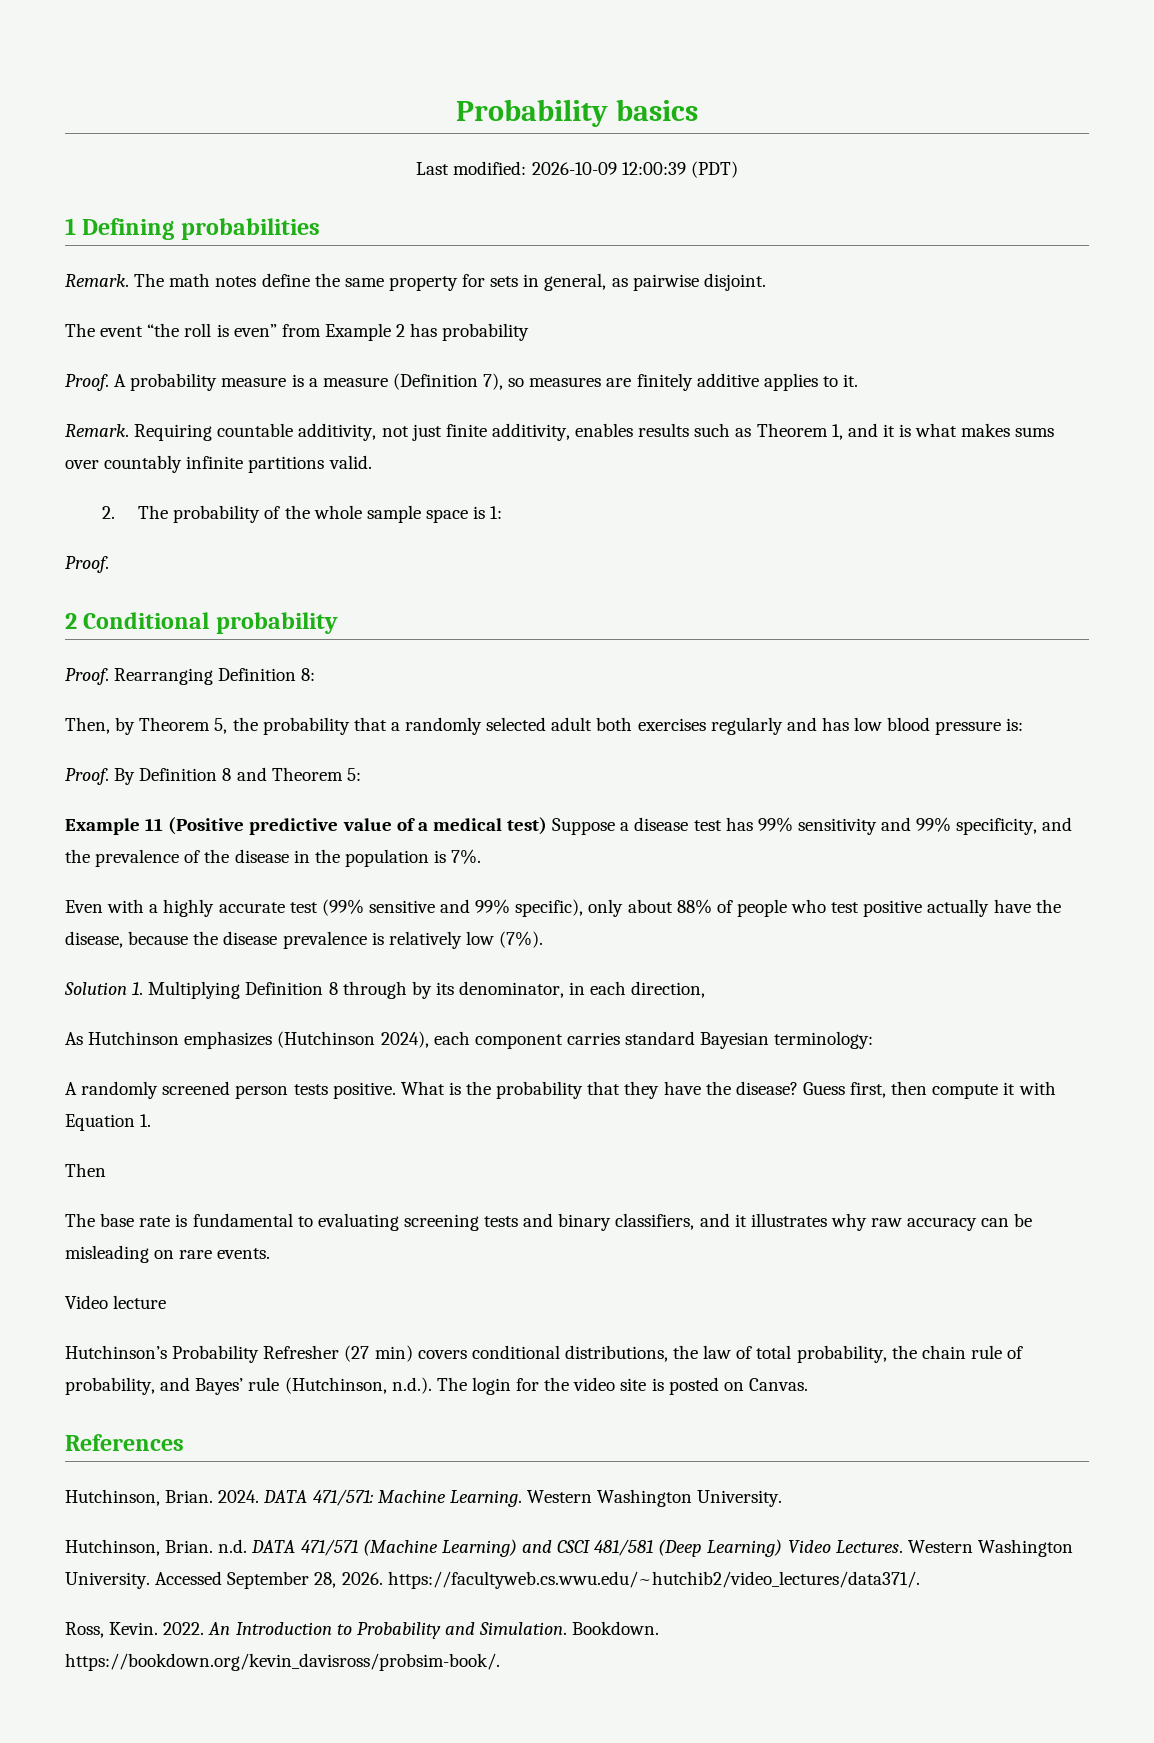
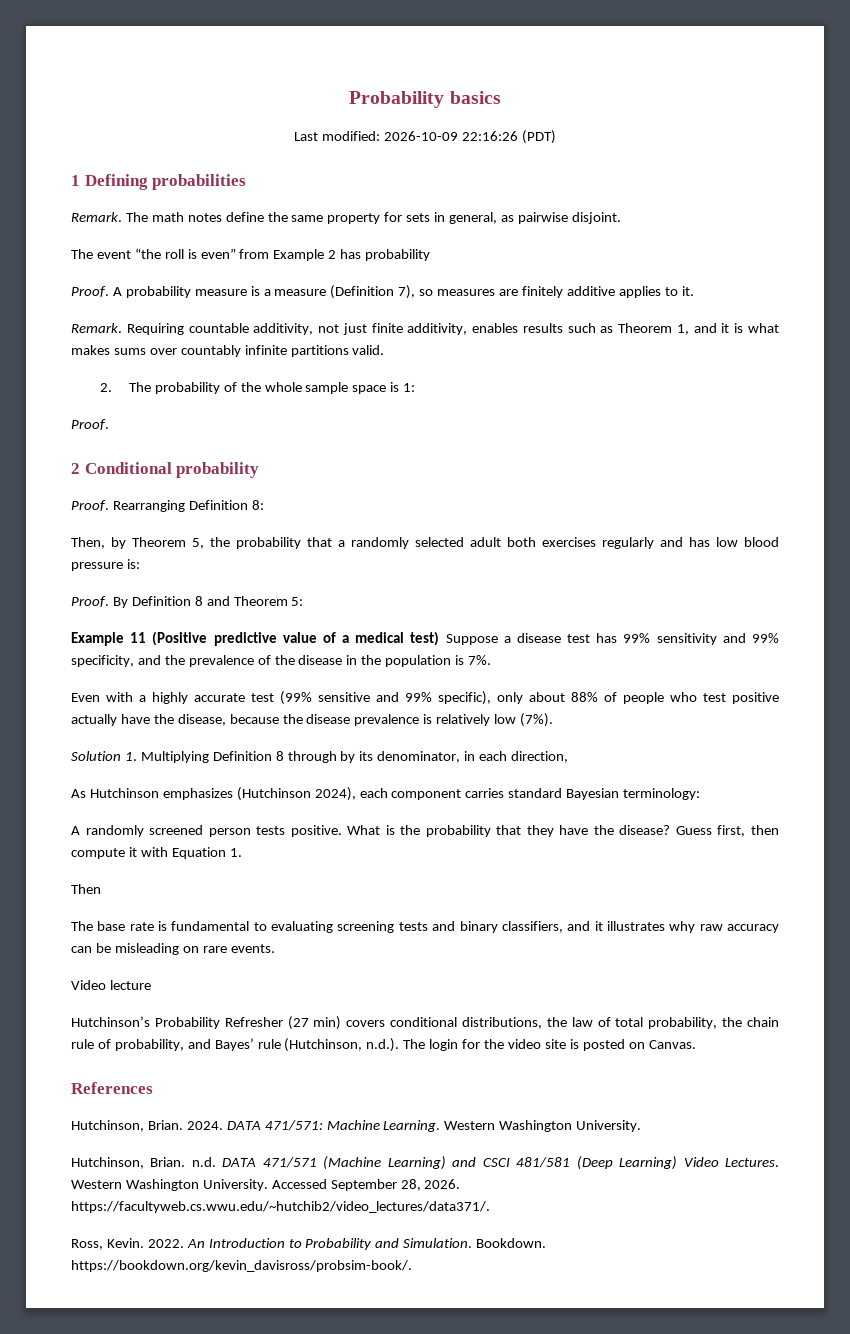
[621,162,686,175] 12:00:39 -> [461,131,518,141] 22:16:26

